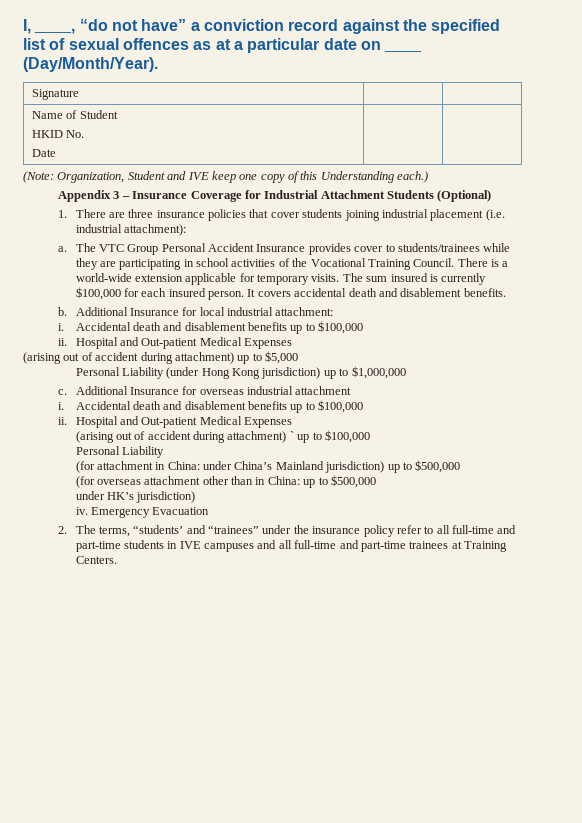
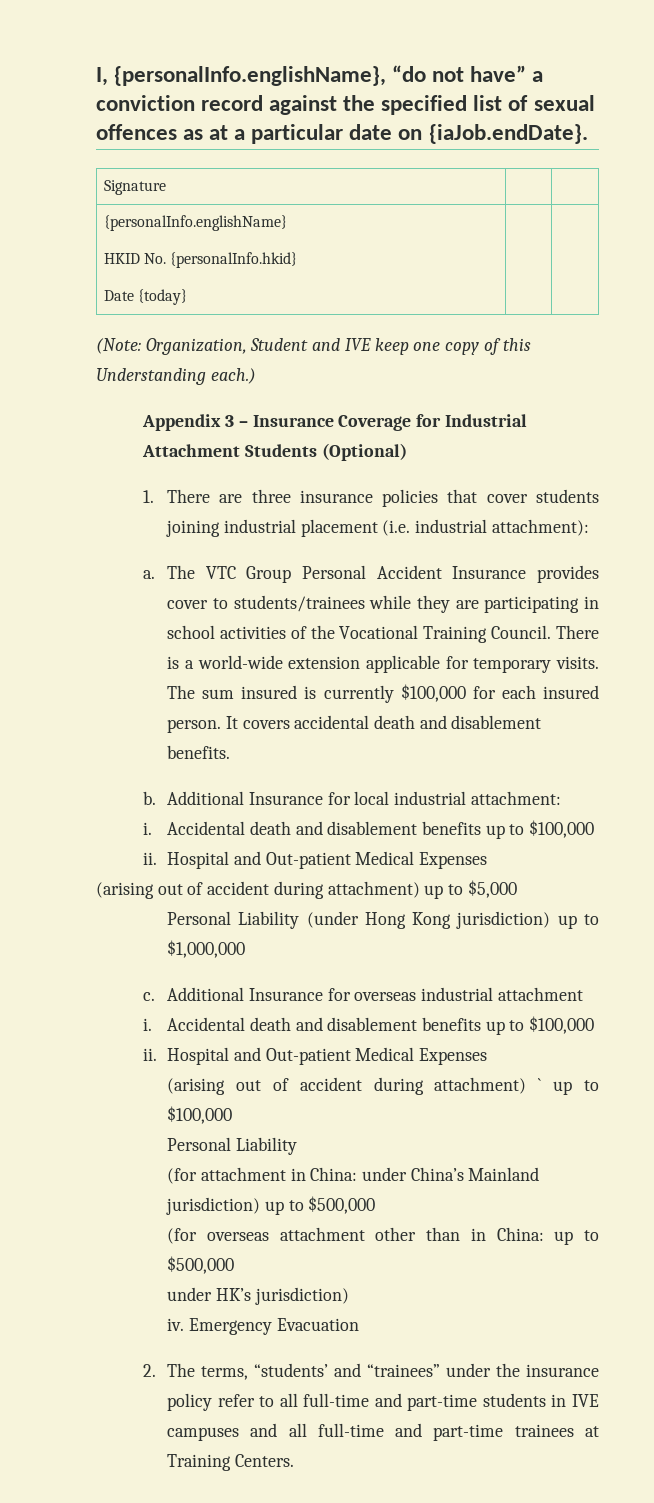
[34,28,76,34] ____, -> [114,66,387,86] {personalInfo.englishName},
[384,50,423,52] [23,57,158,72] ____ (Day/Month/Year). -> [428,124,588,144] {iaJob.endDate}.
[32,110,118,119] Name of Student -> [103,215,287,231] {personalInfo.englishName}
(85, 134) none -> [170,252,298,268] {personalInfo.hkid}
(57, 153) none -> [137,289,187,305] {today}

